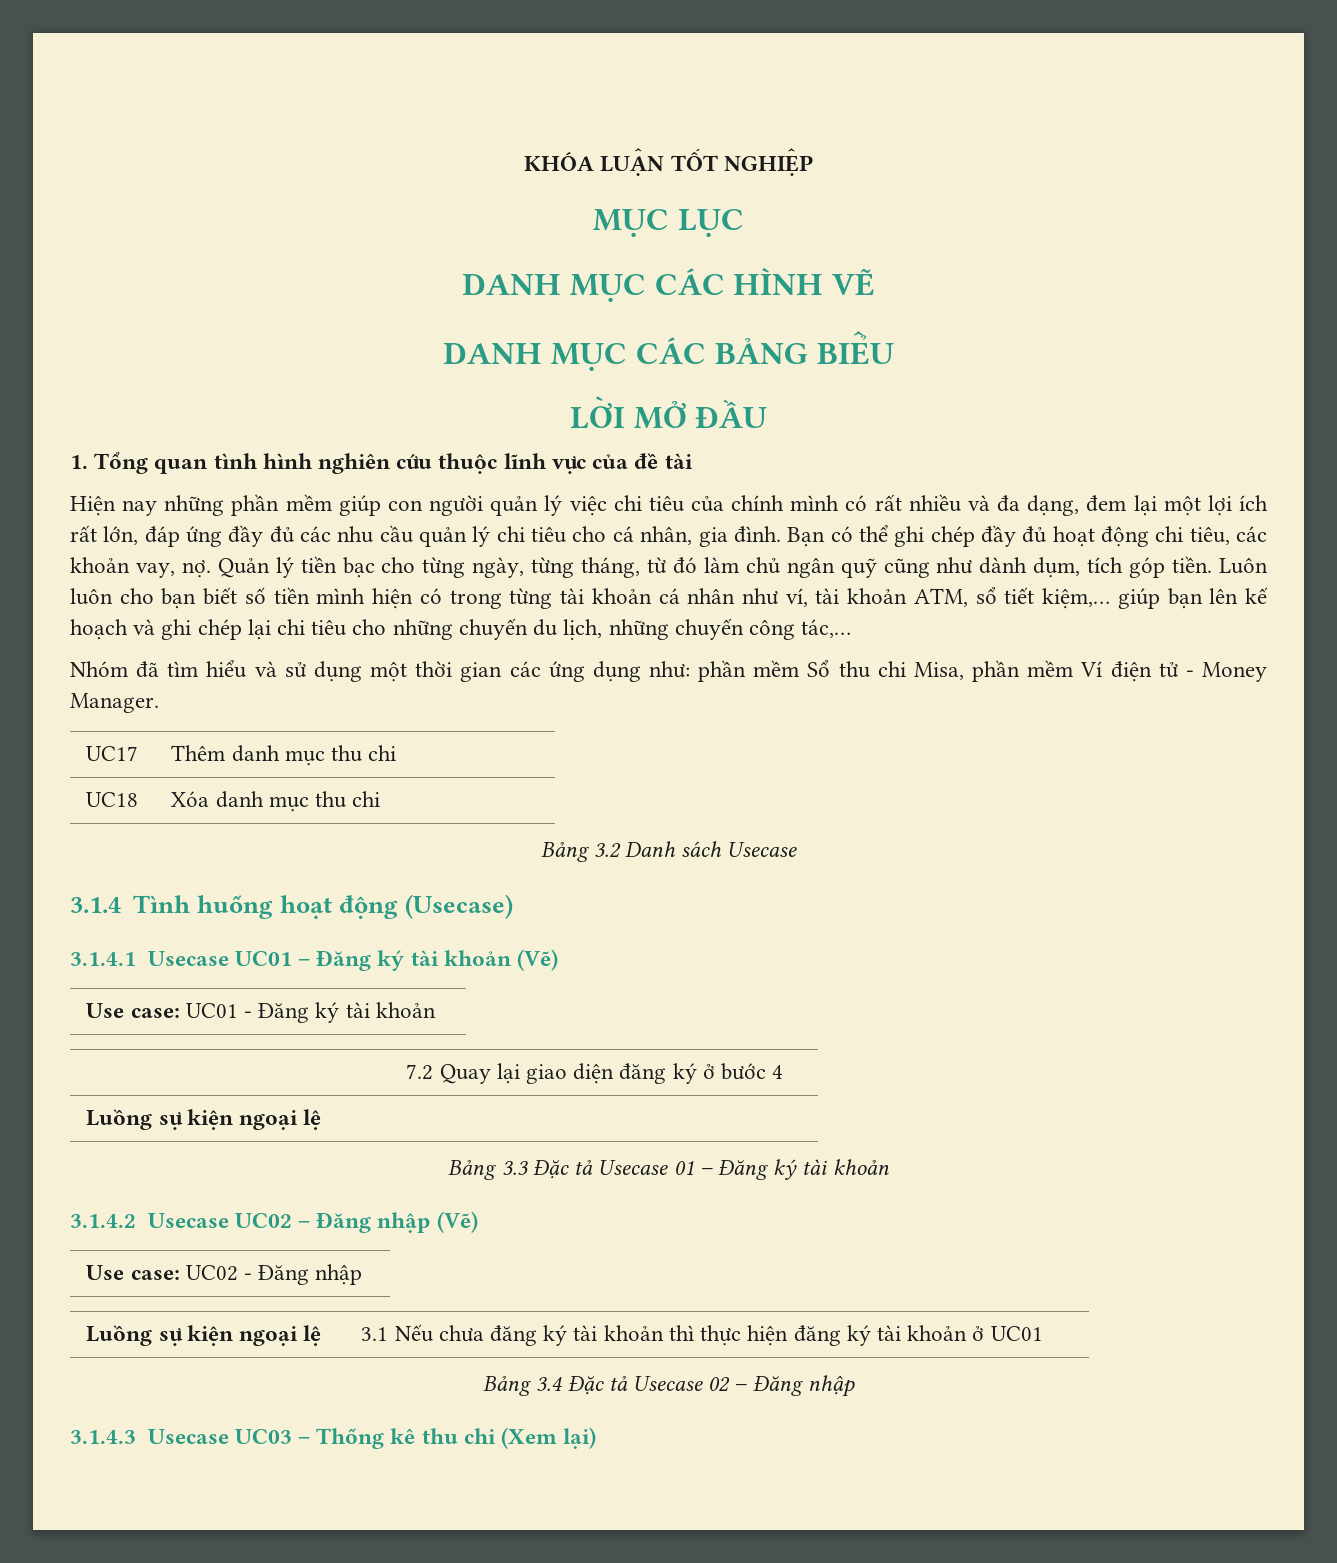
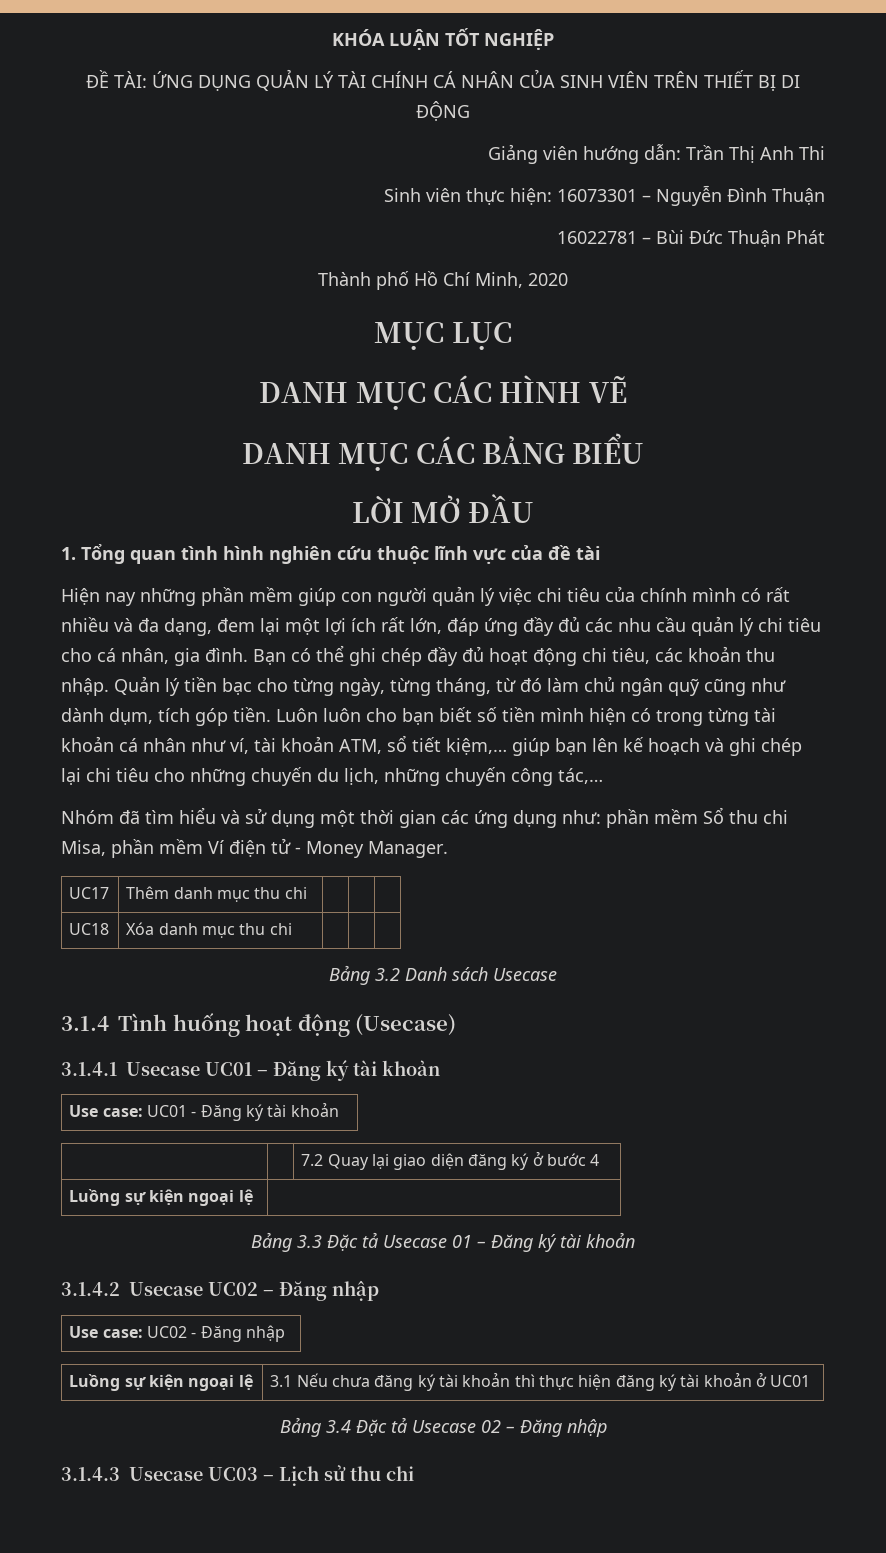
(813, 162) none -> [86,69,800,91] [416,101,470,121] [488,144,825,164] [384,185,825,206] [557,230,825,247] [318,271,568,290] // ĐỀ TÀI: ỨNG DỤNG QUẢN LÝ TÀI CHÍNH CÁ NHÂN CỦA SINH VIÊN TRÊN THIẾT BỊ DI ĐỘNG // Giảng viên hướng dẫn: Trần Thị Anh Thi // Sinh viên thực hiện: 16073301 – Nguyễn Đình Thuận // 16022781 – Bùi Đức Thuận Phát // Thành phố Hồ Chí Minh, 2020
[135,560,211,578] vay, nợ. -> [746,648,775,662] [61,678,109,696] thu nhập.
[516,949,558,971] (Vẽ) -> (440, 1068) none
[436,1211,478,1233] (Vẽ) -> (379, 1291) none
[316,1427,597,1449] Thống kê thu chi (Xem lại) -> [279,1465,414,1486] Lịch sử thu chi

